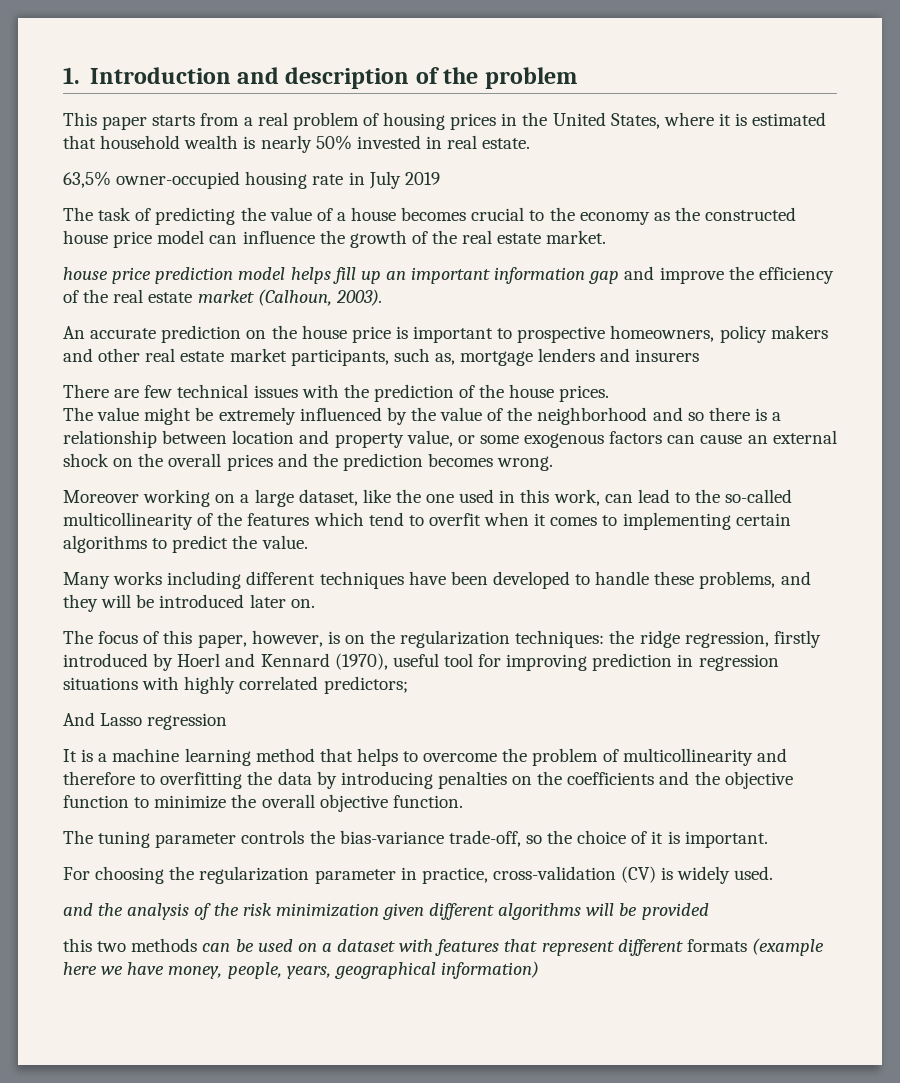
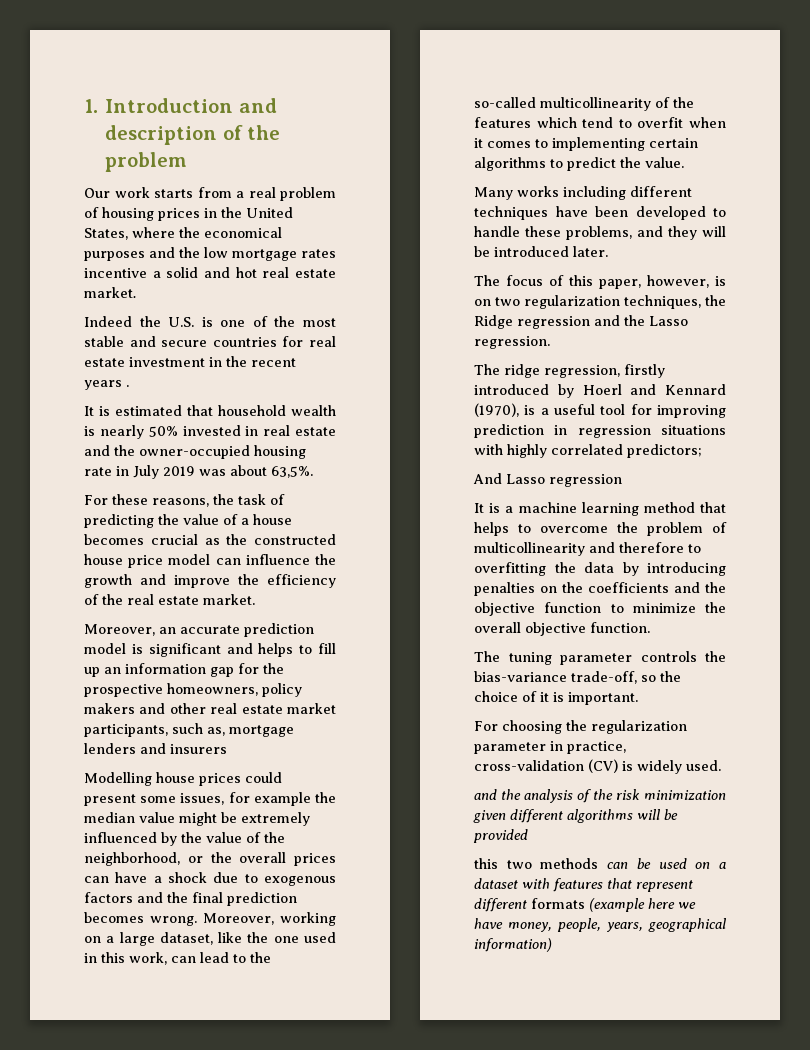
[63,112,148,130] This paper -> [84,187,150,198] Our work
[718,113,731,126] it -> [179,227,282,238] [84,247,336,261] [84,267,336,278] [84,287,136,298] [84,316,337,327] [84,336,336,347] [84,356,296,367] [84,380,129,390] [84,406,94,416] the economical purposes and the low mortgage rates incentive a solid and hot real estate market. // Indeed the U.S. is one of the most stable and secure countries for real estate investment in the recent years . // It
[482,138,531,149] [63,171,111,188] estate. // 63,5% -> [295,427,336,436] [84,445,135,456] estate and the
[63,207,93,221] // The -> [199,465,313,478] [84,494,234,507] was about 63,5%. // For these reasons, the
[529,207,650,225] to the economy -> (198, 539) none
[411,230,607,244] [63,267,620,284] of the real estate market. // house price prediction model helps fill up an important information gap -> (132, 581) none
[197,289,382,306] [63,325,513,343] market (Calhoun, 2003). // An accurate prediction on the house price is important to -> [203,594,255,605] [84,623,314,637] [84,643,337,657] [84,663,284,677] market. // Moreover, an accurate prediction model is significant and helps to fill up an information gap for the
[63,384,610,402] [63,407,93,421] There are few technical issues with the prediction of the house prices. // The -> [84,772,282,786] [84,792,336,806] [84,812,135,823] Modelling house prices could present some issues, for example the median
[537,407,782,425] [63,430,837,448] [63,453,338,471] neighborhood and so there is a relationship between location and property value, or some exogenous factors can cause an external shock on the overall prices and the -> [84,852,336,866] [84,872,336,886] [84,892,223,903] neighborhood, or the overall prices can have a shock due to exogenous factors and the final
[63,490,139,503] // Moreover -> [203,913,274,925] Moreover,
[249,594,315,608] later on. -> [573,246,608,257] later.
[370,630,635,648] the regularization techniques: the -> [495,295,726,309] [474,315,688,329] [474,336,550,349] [474,364,500,375] two regularization techniques, the Ridge regression and the Lasso regression. // The
(388, 661) none -> [524,405,549,415] is a

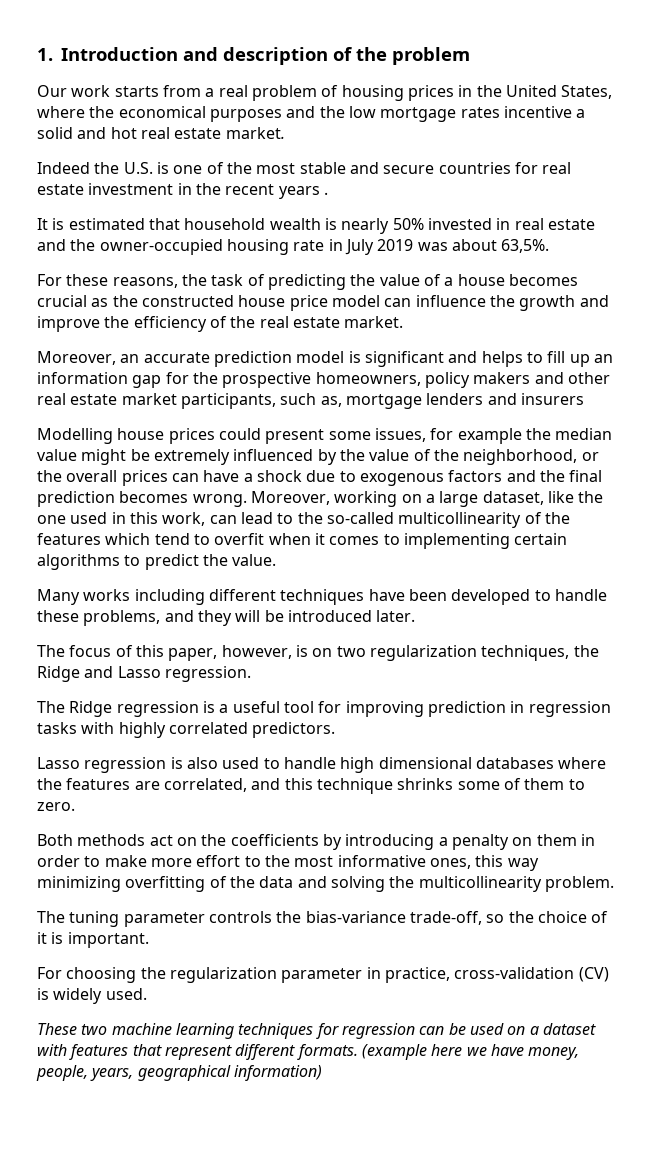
[517,315,645,329] regression and the -> [84,666,114,678] and
[504,364,665,378] [474,384,726,398] [474,403,519,417] ridge regression, firstly introduced by Hoerl and Kennard (1970), -> [69,701,199,717] Ridge regression
[661,425,726,435] situations -> [37,722,77,734] tasks
[627,444,702,458] [473,473,502,484] predictors; // And -> [252,722,336,738] predictors. //
[474,502,726,516] [474,522,727,536] [474,542,701,556] [474,562,726,576] [474,582,726,596] [474,602,726,616] [474,622,650,636] // It is a machine learning method that helps to overcome the problem of multicollinearity and therefore to overfitting the data by introducing penalties on the coefficients and the objective function to minimize the overall objective function. -> [170,757,607,773] [37,778,585,794] [37,802,75,811] [37,834,595,850] [37,855,539,871] [37,876,614,892] is also used to handle high dimensional databases where the features are correlated, and this technique shrinks some of them to zero. // Both methods act on the coefficients by introducing a penalty on them in order to make more effort to the most informative ones, this way minimizing overfitting of the data and solving the multicollinearity problem.
[474,789,726,803] [473,809,678,823] [473,829,528,843] [474,858,599,869] and the analysis of the risk minimization given different algorithms will be provided // this two methods -> [37,1023,415,1039] These two machine learning techniques for regression
[531,898,585,909] formats -> [296,1044,358,1060] formats.

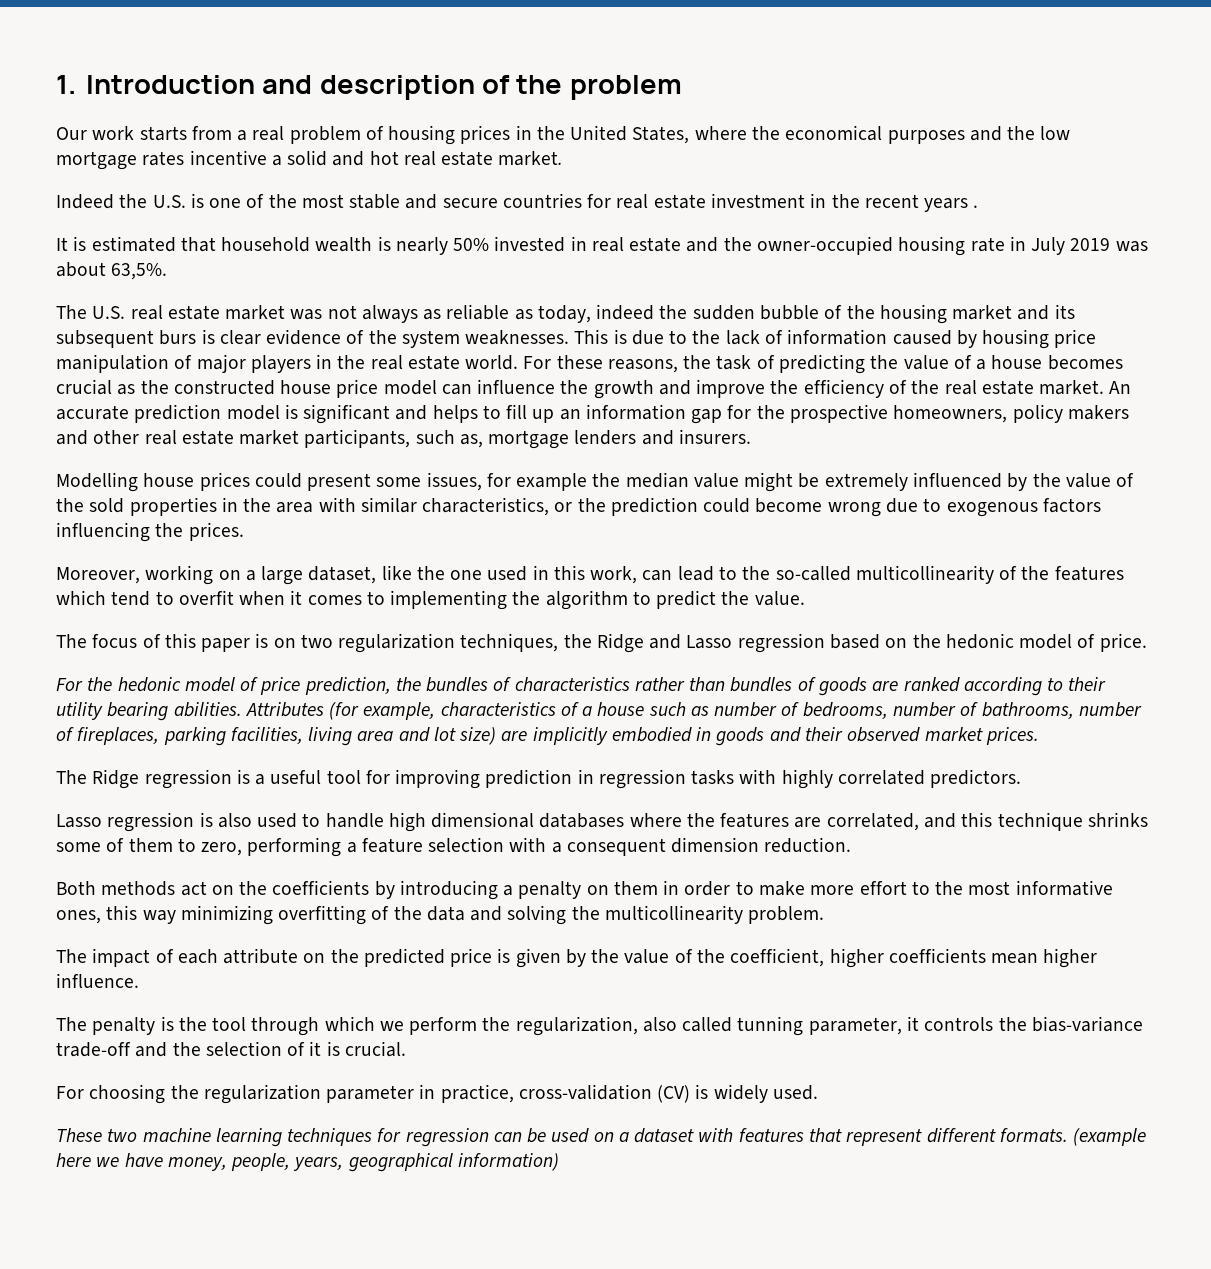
(550, 246) none -> [56,304,1075,324] [56,329,1097,349] [56,354,519,373] The U.S. real estate market was not always as reliable as today, indeed the sudden bubble of the housing market and its subsequent burs is clear evidence of the system weaknesses. This is due to the lack of information caused by housing price manipulation of major players in the real estate world.
[37,351,140,365] // Moreover, an -> [1109,381,1132,394] An
[520,393,584,405] insurers -> [678,429,751,444] insurers.
[463,449,599,465] [37,470,603,486] [37,491,247,507] neighborhood, or the overall prices can have a shock due to exogenous factors and the final prediction becomes wrong. -> [89,497,1101,517] [56,522,244,542] sold properties in the area with similar characteristics, or the prediction could become wrong due to exogenous factors influencing the prices. //
[514,533,568,545] [37,554,120,570] certain algorithms -> [512,590,628,610] the algorithm
[37,589,607,605] [37,610,416,626] // Many works including different techniques have been developed to handle these problems, and they will be introduced later. -> (805, 598) none
[168,645,292,661] paper, however, -> [201,638,251,652] paper
[164,666,251,682] regression. -> [737,633,1147,653] [56,677,1107,696] [56,702,1142,721] [56,727,1039,746] regression based on the hedonic model of price. // For the hedonic model of price prediction, the bundles of characteristics rather than bundles of goods are ranked according to their utility bearing abilities. Attributes (for example, characteristics of a house such as number of bedrooms, number of bathrooms, number of fireplaces, parking facilities, living area and lot size) are implicitly embodied in goods and their observed market prices.
[37,802,75,811] zero. -> [201,837,852,857] zero, performing a feature selection with a consequent dimension reduction.
[69,911,587,927] tuning parameter controls the bias-variance trade-off, so the choice -> [92,948,1098,968] [56,973,139,988] [56,1016,1143,1036] [56,1041,282,1057] impact of each attribute on the predicted price is given by the value of the coefficient, higher coefficients mean higher influence. // The penalty is the tool through which we perform the regularization, also called tunning parameter, it controls the bias-variance trade-off and the selection
[67,932,149,948] important. -> [344,1041,406,1057] crucial.

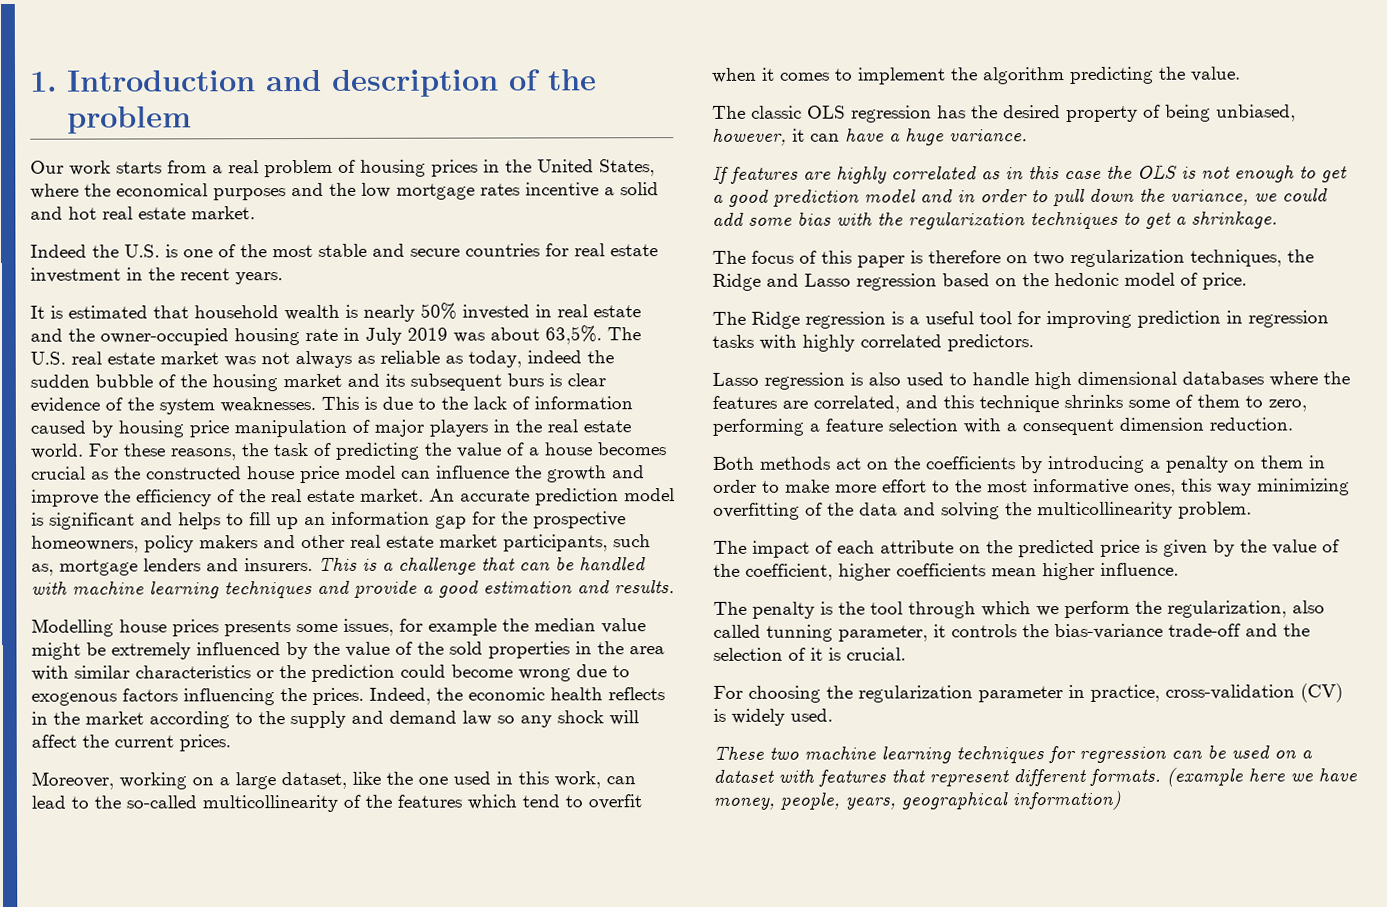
[924,198,979,212] years . -> [235,272,283,285] years.
(168, 271) // -> (602, 335) none
(751, 436) none -> [318,556,646,575] [31,580,675,599] This is a challenge that can be handled with machine learning techniques and provide a good estimation and results.
[254,473,372,491] could present -> [224,620,291,637] presents
[422,497,550,516] characteristics, -> [135,665,251,679] characteristics
(244, 531) none -> [369,687,665,705] [31,710,639,729] [31,734,231,752] Indeed, the economic health reflects in the market according to the supply and demand law so any shock will affect the current prices.
[390,590,508,610] implementing -> [857,67,946,85] implement
[632,590,717,609] to predict -> [1069,66,1154,85] predicting
(805, 598) none -> [712,104,1296,123] [712,128,1028,146] [712,164,1348,184] [712,188,1328,207] [712,211,1278,230] // The classic OLS regression has the desired property of being unbiased, however, it can have a huge variance. // If features are highly correlated as in this case the OLS is not enough to get a good prediction model and in order to pull down the variance, we could add some bias with the regularization techniques to get a shrinkage.
(269, 640) none -> [928,250,1001,264] therefore
[56,677,1107,696] [56,702,1142,721] [56,727,1039,746] // For the hedonic model of price prediction, the bundles of characteristics rather than bundles of goods are ranked according to their utility bearing abilities. Attributes (for example, characteristics of a house such as number of bedrooms, number of bathrooms, number of fireplaces, parking facilities, living area and lot size) are implicitly embodied in goods and their observed market prices. -> (1247, 281) none

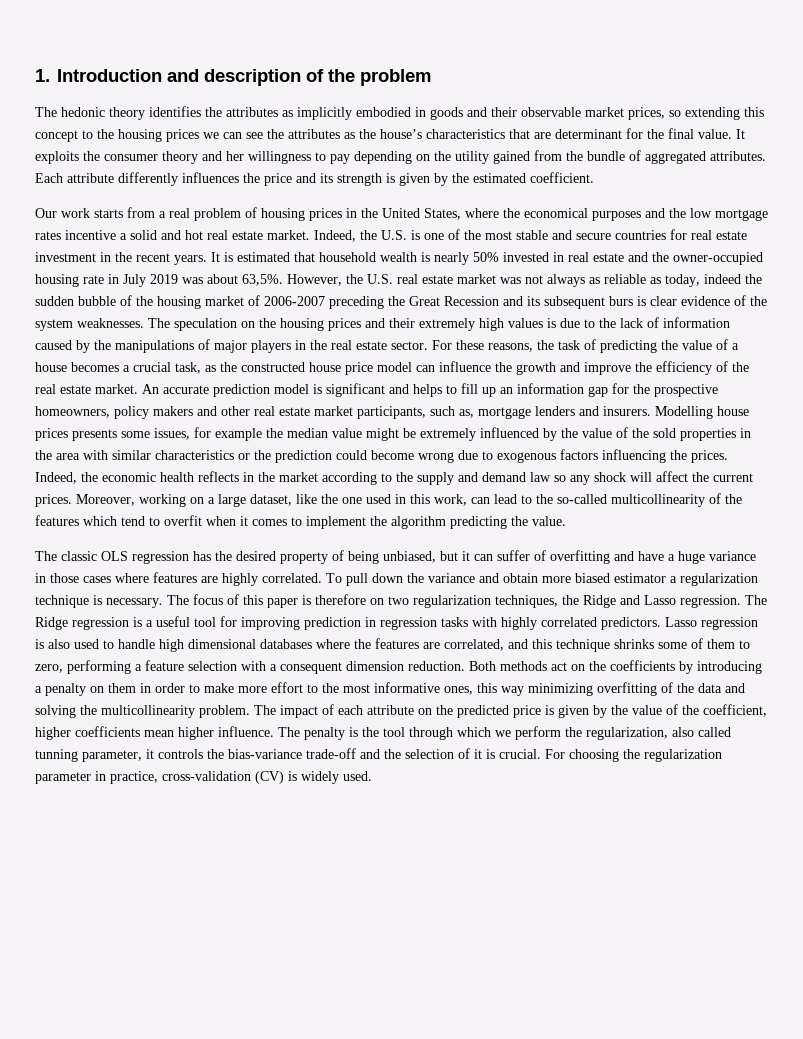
(192, 120) none -> [35,106,764,120] [35,128,745,142] [35,150,766,164] [35,172,594,186] // The hedonic theory identifies the attributes as implicitly embodied in goods and their observable market prices, so extending this concept to the housing prices we can see the attributes as the house’s characteristics that are determinant for the final value. It exploits the consumer theory and her willingness to pay depending on the utility gained from the bundle of aggregated attributes. Each attribute differently influences the price and its strength is given by the estimated coefficient.
[30,244,87,258] // Indeed -> [314,230,356,242] Indeed,
(283, 278) // -> (207, 260) none
[607,327,641,341] The -> [287,274,363,286] However, the
(342, 380) none -> [248,295,499,309] of 2006-2007 preceding the Great Recession
[321,396,359,410] This -> [148,318,543,331] The speculation on the housing prices and their extremely high values
[118,419,347,438] housing price manipulation -> [94,340,194,353] the manipulations
[30,443,84,459] world. -> [391,341,428,350] sector.
[31,466,86,480] crucial -> [123,362,201,374] a crucial task,
[318,556,646,575] [31,580,675,599] This is a challenge that can be handled with machine learning techniques and provide a good estimation and results. // -> (651, 411) none
(231, 743) // -> (72, 500) none
[712,128,787,146] however, -> [440,551,458,561] but
[845,128,1028,146] [712,164,1348,184] [712,188,1328,207] [712,211,1278,230] have a huge variance. // If features are highly correlated as in this case the OLS is not enough to get a good prediction model and in order to pull down the variance, we could add some bias with the regularization techniques to get a shrinkage. // -> [497,550,756,564] [35,572,758,586] [35,595,163,608] suffer of overfitting and have a huge variance in those cases where features are highly correlated. To pull down the variance and obtain more biased estimator a regularization technique is necessary.
[856,272,1247,291] regression based on the hedonic model of price. // -> [680,595,741,608] regression.
(1034, 343) // -> (661, 623) none
(1293, 424) // -> (465, 666) none
(1252, 510) // -> (250, 711) none
(1179, 569) // -> (274, 731) none
(906, 654) // -> (541, 754) none
[713,744,1313,764] [713,767,1357,787] [713,790,1121,811] // These two machine learning techniques for regression can be used on a dataset with features that represent different formats. (example here we have money, people, years, geographical information) -> (372, 776) none

